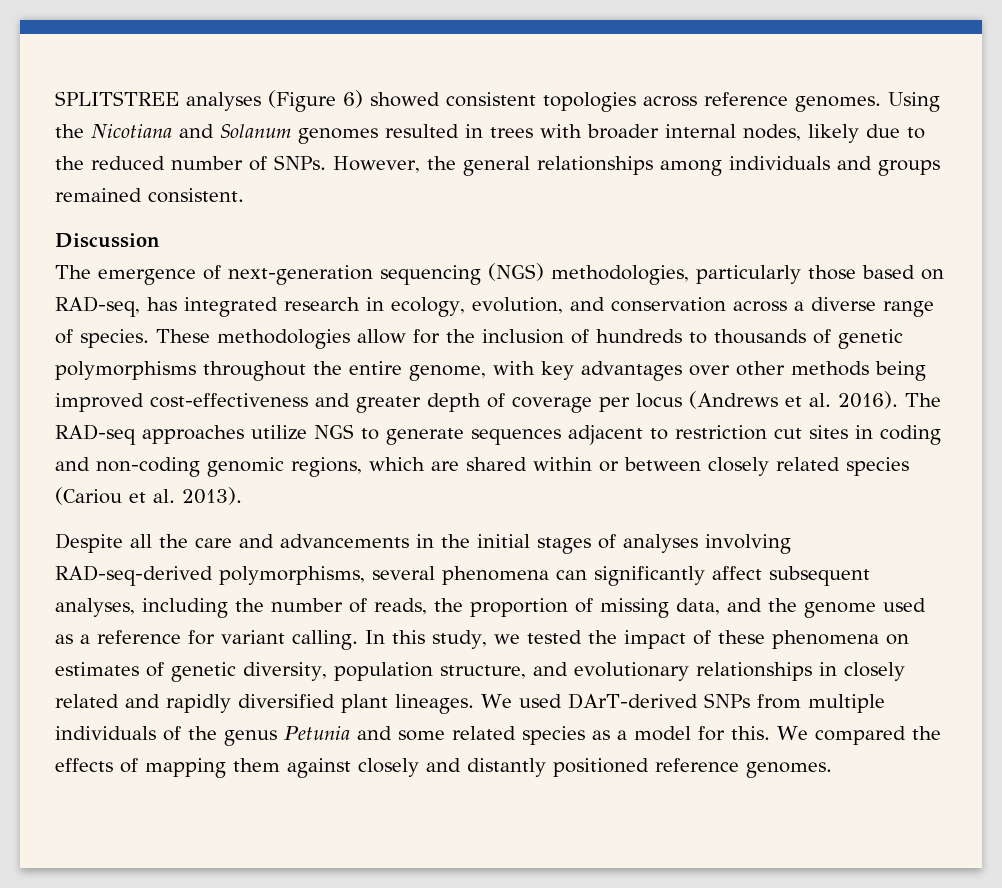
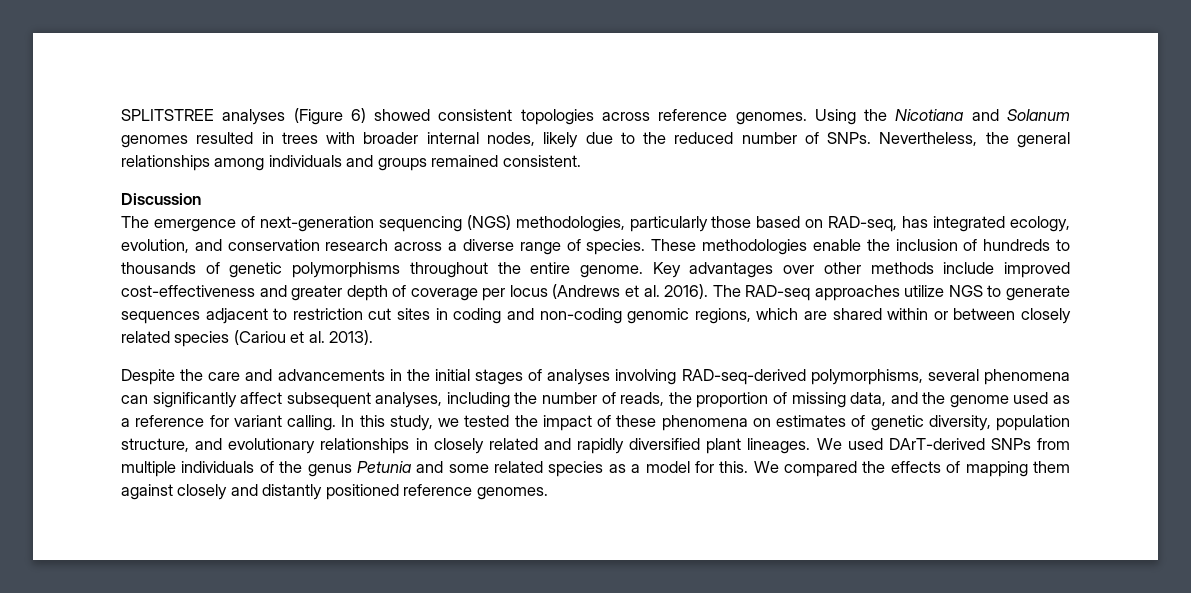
[333,156,420,173] However, -> [879,132,978,146] Nevertheless,
[284,297,384,311] research in -> (1006, 224) none
(726, 304) none -> [325,239,389,251] research
[357,329,440,344] allow for -> [812,239,861,251] enable
[409,361,574,381] genome, with key -> [580,262,681,278] genome. Key
[875,361,926,381] being -> [943,262,995,274] include
[130,534,152,548] all -> (175, 377) none

